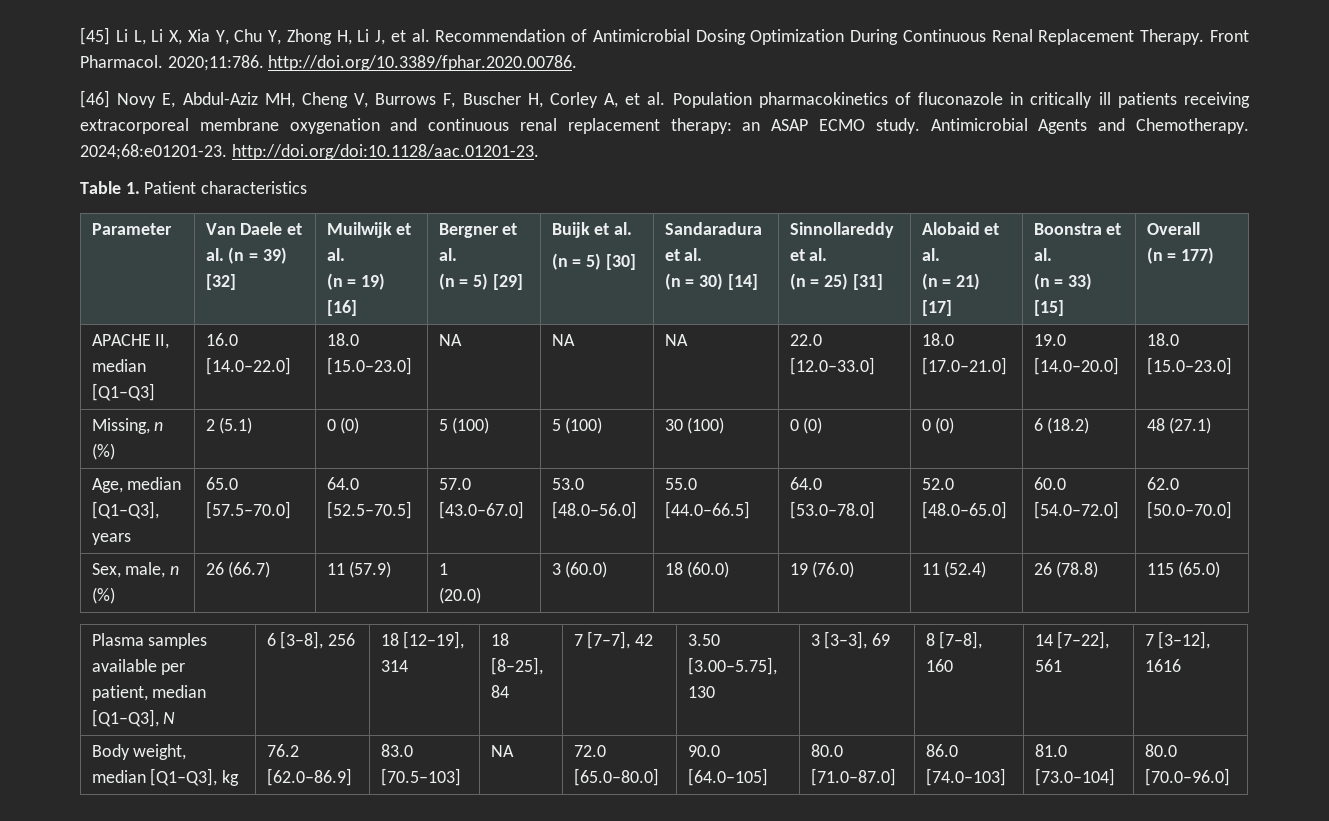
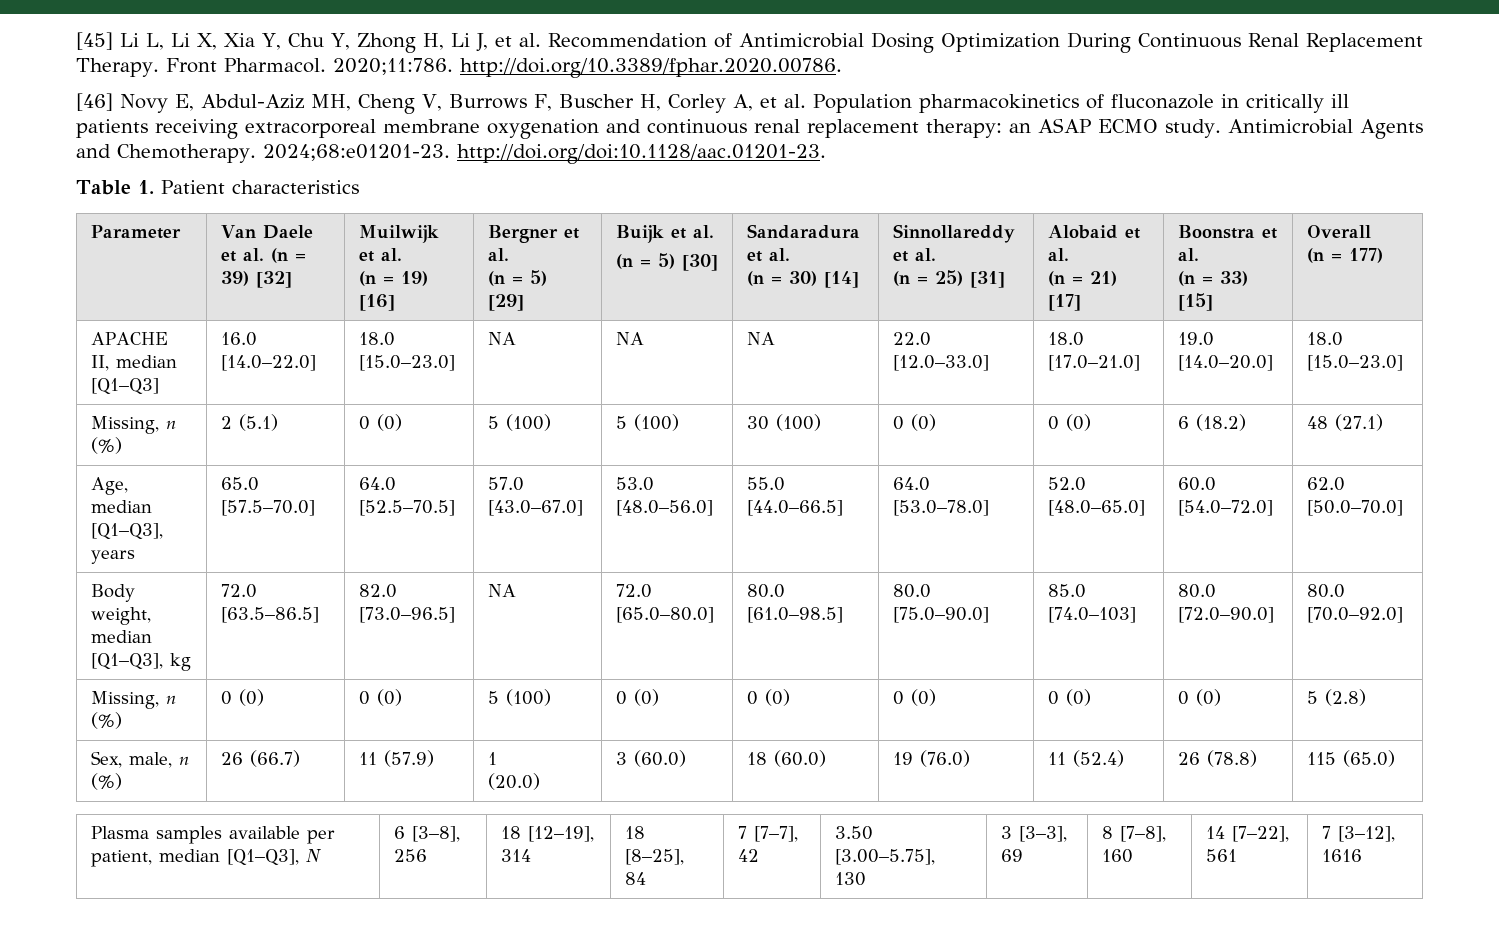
(1232, 510) none -> [90,584,135,602] [90,607,151,625] [90,630,152,643] [90,653,191,671] [220,584,257,598] [220,607,319,623] [358,584,397,598] [358,607,455,623] [487,584,516,597] [615,584,652,598] [615,607,714,623] [746,584,785,598] [746,607,843,623] [892,584,931,598] [892,607,989,623] [1047,584,1086,598] [1047,607,1136,623] [1177,584,1216,598] [1177,607,1274,623] [1306,584,1345,598] [1306,607,1403,623] [90,691,176,709] [90,712,122,729] [220,689,264,706] [358,689,402,706] [487,689,551,706] [615,689,659,706] [746,689,790,706] [892,689,936,706] [1047,689,1091,706] [1177,689,1221,706] [1306,689,1366,706] // Body weight, median [Q1–Q3], kg | 72.0 [63.5–86.5] | 82.0 [73.0–96.5] | NA | 72.0 [65.0–80.0] | 80.0 [61.0–98.5] | 80.0 [75.0–90.0] | 85.0 [74.0–103] | 80.0 [72.0–90.0] | 80.0 [70.0–92.0] // Missing, n (%) | 0 (0) | 0 (0) | 5 (100) | 0 (0) | 0 (0) | 0 (0) | 0 (0) | 0 (0) | 5 (2.8)
[91,744,187,760] [91,768,240,786] [266,744,299,757] [266,768,352,786] [380,744,413,757] [380,768,461,786] [490,745,514,757] [573,745,606,757] [573,768,659,786] [687,745,720,757] [687,768,768,786] [810,744,843,757] [810,768,896,786] [925,744,958,757] [925,768,1006,786] [1034,744,1067,757] [1034,768,1115,786] [1144,744,1177,757] [1144,768,1230,786] // Body weight, median [Q1–Q3], kg | 76.2 [62.0–86.9] | 83.0 [70.5–103] | NA | 72.0 [65.0–80.0] | 90.0 [64.0–105] | 80.0 [71.0–87.0] | 86.0 [74.0–103] | 81.0 [73.0–104] | 80.0 [70.0–96.0] -> (1362, 855) none

